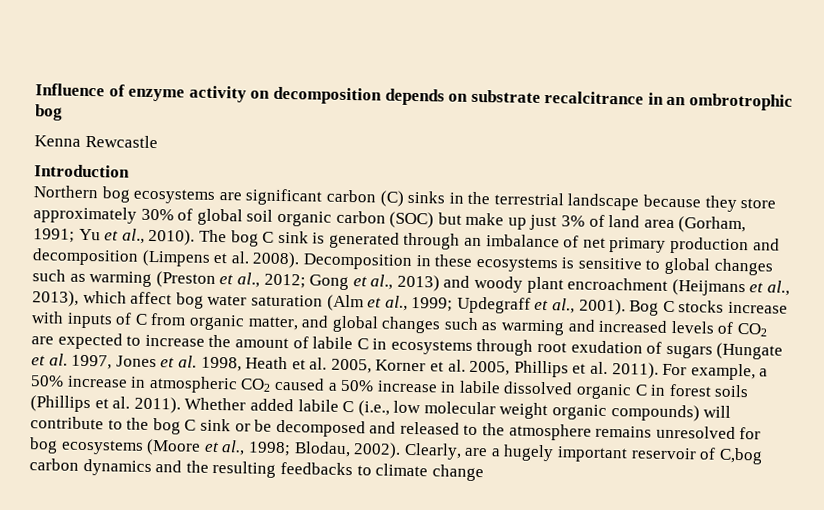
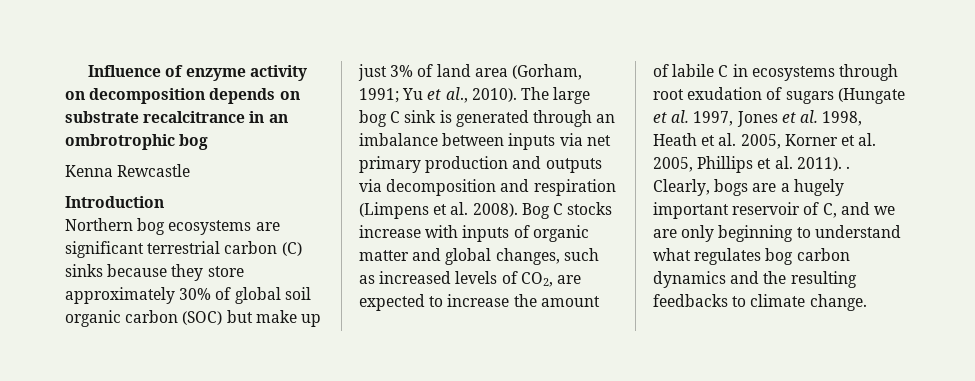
(323, 197) none -> [147,241,221,254] terrestrial
[448,191,640,211] in the terrestrial landscape -> (103, 270) none
(227, 236) none -> [553,87,591,104] large
[563,235,580,248] of -> [442,133,583,150] between inputs via
[32,248,773,276] [32,269,791,297] [32,290,626,316] decomposition (Limpens et al. 2008). Decomposition in these ecosystems is sensitive to global changes such as warming (Preston et al., 2012; Gong et al., 2013) and woody plant encroachment (Heijmans et al., 2013), which affect bog water saturation (Alm et al., 1999; Updegraff et al., 2001). -> [545,158,602,173] [359,179,616,196] [359,202,518,219] outputs via decomposition and respiration (Limpens et al. 2008).
[134,312,299,331] C from organic matter, -> [532,225,589,242] [359,250,409,261] organic matter
[381,316,596,336] changes such as warming and -> [495,248,599,265] [359,275,375,284] changes, such as
[737,323,768,337] CO2 -> [520,272,553,287] CO2,
[662,363,769,381] [30,375,750,400] [30,395,732,422] [30,416,762,441] [29,437,462,460] For example, a 50% increase in atmospheric CO2 caused a 50% increase in labile dissolved organic C in forest soils (Phillips et al. 2011). Whether added labile C (i.e., low molecular weight organic compounds) will contribute to the bog C sink or be decomposed and released to the atmosphere remains unresolved for bog ecosystems (Moore et al., 1998; Blodau, 2002). Clearly, -> [845,166,850,169] [653,179,749,196] . Clearly, bogs
[718,447,763,465] C,bog -> [822,202,895,218] [653,225,901,242] [653,248,794,265] C, and we are only beginning to understand what regulates bog
[431,464,484,482] change -> [809,294,867,311] change.

